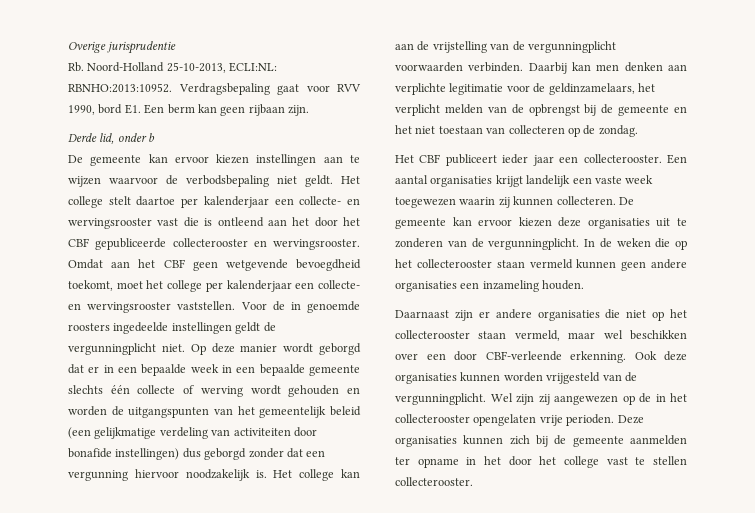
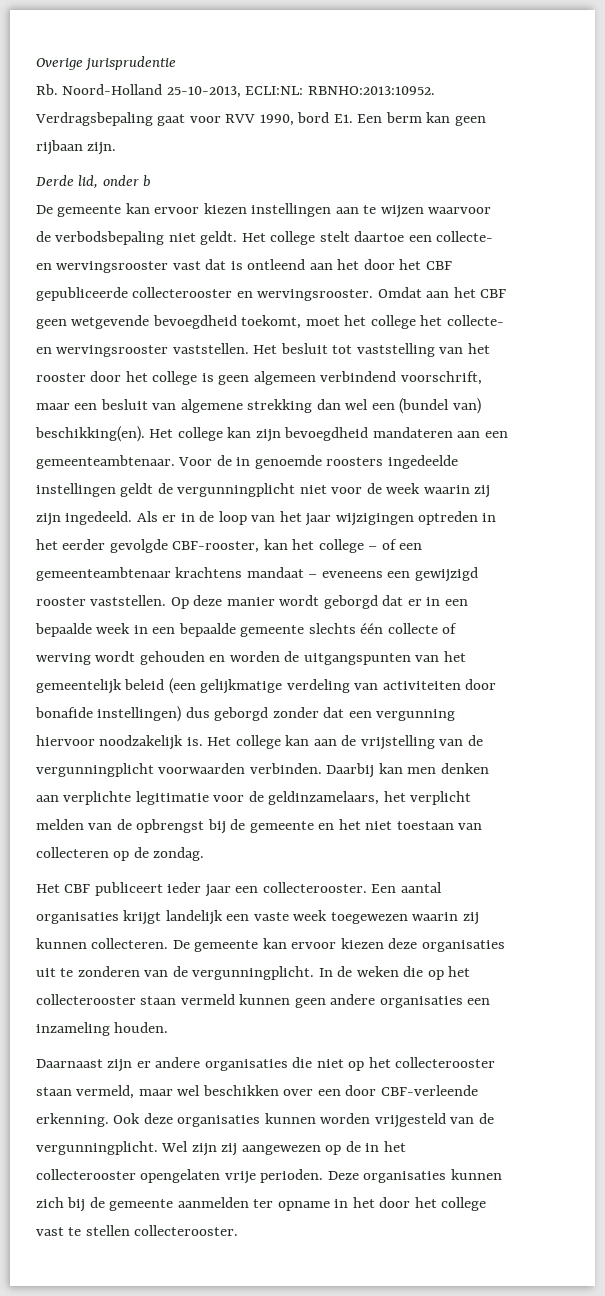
[181,196,269,208] per kalenderjaar -> (405, 236) none
[183,217,199,227] die -> [205,259,227,270] dat
[205,280,315,292] per kalenderjaar een -> [420,315,443,326] het
(236, 305) none -> [253,343,490,357] [36,371,482,385] [36,398,481,414] [35,426,508,442] [36,455,175,469] Het besluit tot vaststelling van het rooster door het college is geen algemeen verbindend voorschrift, maar een besluit van algemene strekking dan wel een (bundel van) beschikking(en). Het college kan zijn bevoegdheid mandateren aan een gemeenteambtenaar.
[161,344,185,352] niet. -> [299,483,491,498] [36,511,497,526] [36,539,423,553] [36,567,478,582] [36,595,167,606] niet voor de week waarin zij zijn ingedeeld. Als er in de loop van het jaar wijzigingen optreden in het eerder gevolgde CBF-rooster, kan het college – of een gemeenteambtenaar krachtens mandaat – eveneens een gewijzigd rooster vaststellen.

